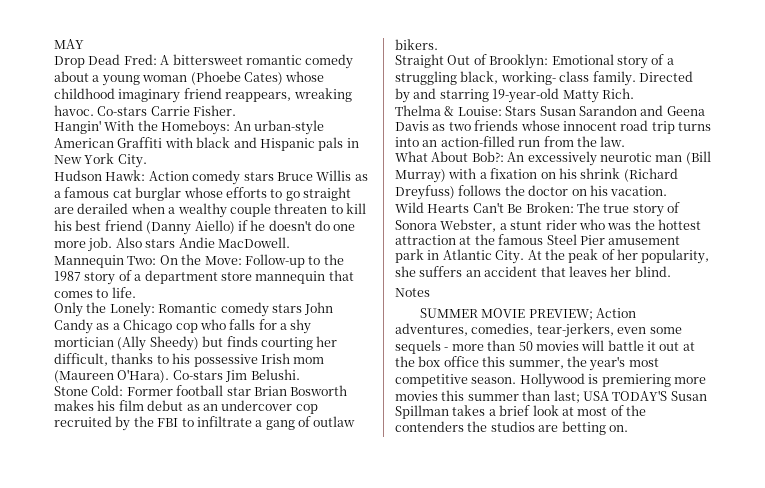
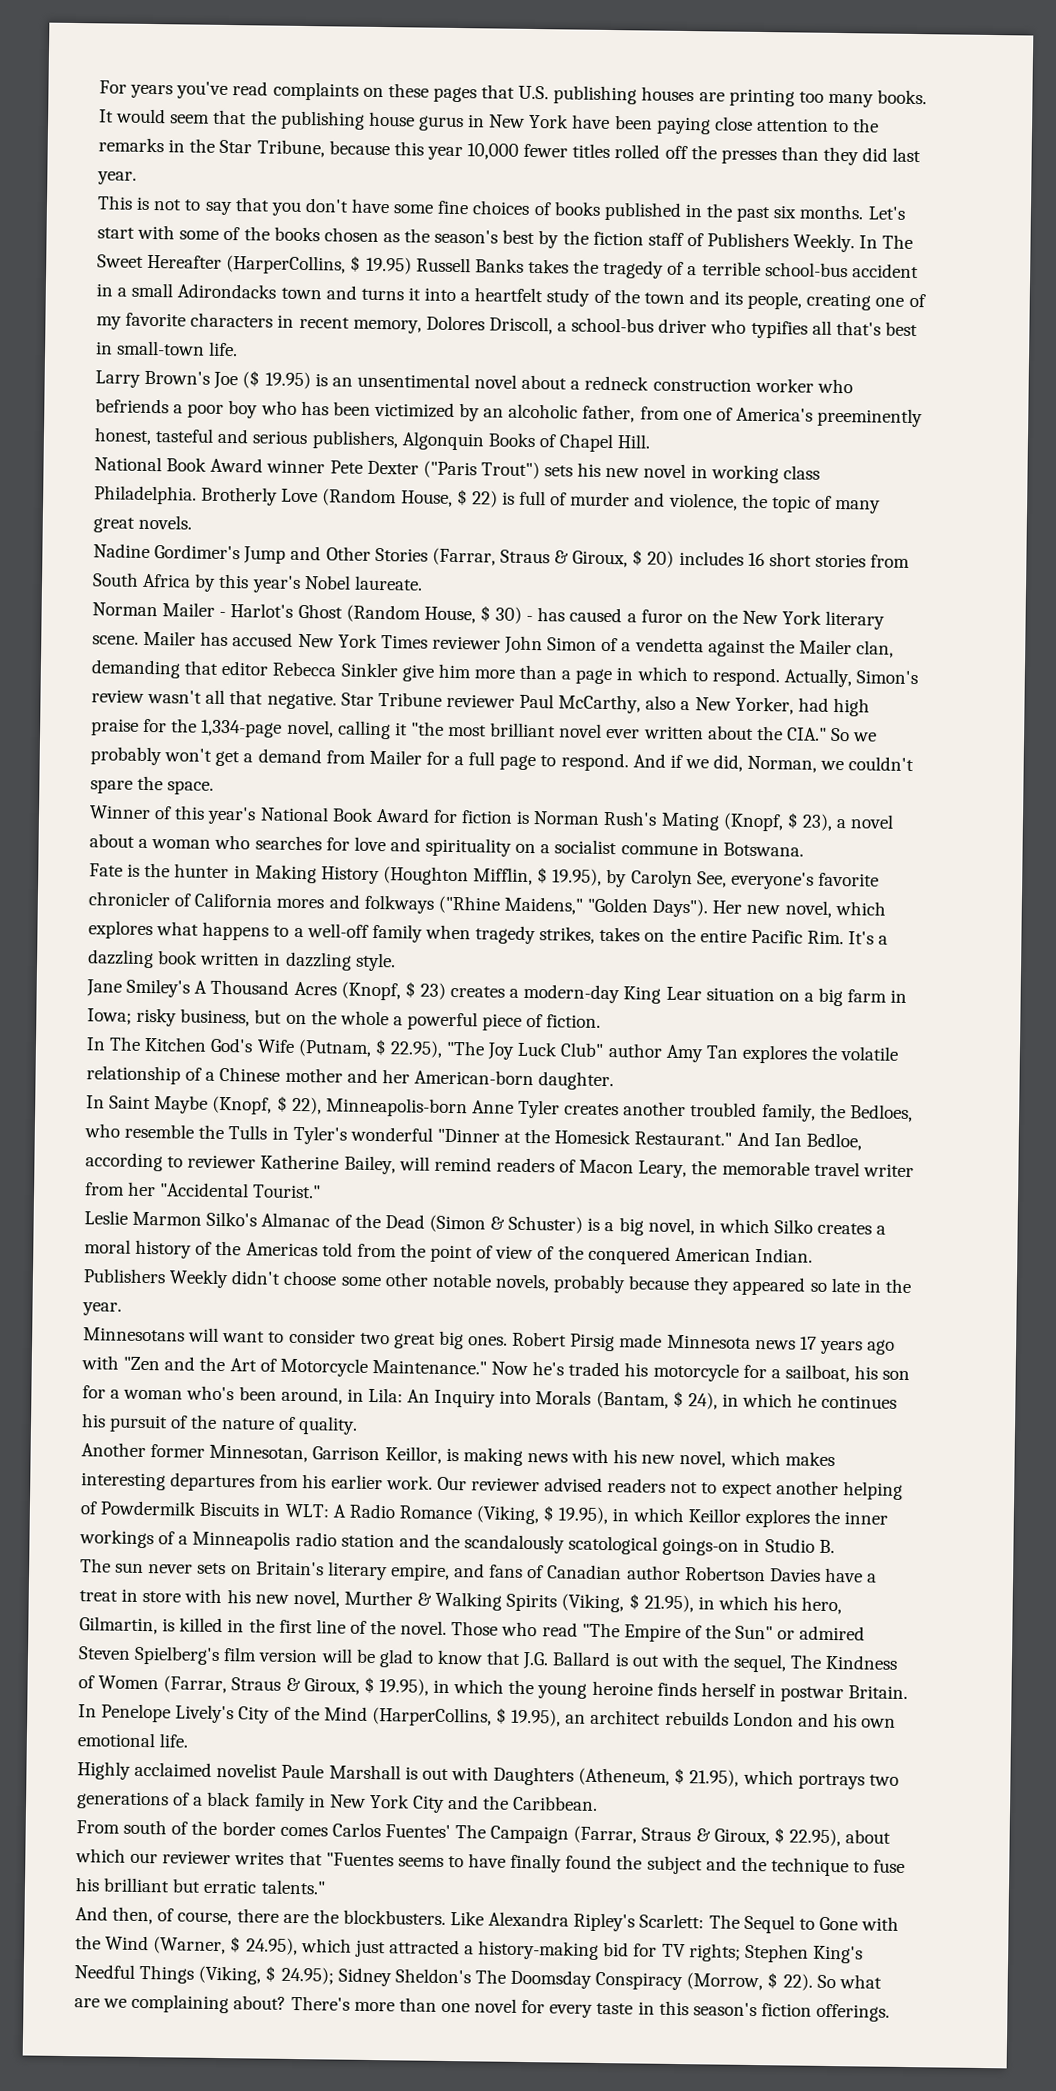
[54,39,84,49] [54,54,354,69] [54,71,325,86] [54,88,352,103] [54,105,237,116] [54,120,324,135] [54,137,359,151] [54,153,147,168] [54,170,368,185] [54,187,351,201] [54,203,366,218] [54,220,356,235] [54,237,290,252] [54,254,344,268] [54,270,354,285] [54,287,136,298] [54,302,334,317] [54,319,312,334] [54,336,338,351] [54,353,325,367] [54,369,300,383] [54,385,348,396] [54,400,318,414] [54,416,356,431] [395,39,438,50] [395,54,674,69] [395,71,693,86] [395,88,634,103] [395,105,705,116] [395,120,711,134] [395,136,626,147] [395,151,711,166] [395,168,678,183] [395,185,668,200] [395,202,680,217] [395,219,701,232] [395,234,681,245] [395,249,710,264] [395,266,671,277] [395,288,430,297] [420,308,637,320] [395,323,682,338] [395,340,695,354] [395,356,659,371] [395,373,706,388] [395,390,707,403] [395,405,646,419] [395,421,628,435] MAY // Drop Dead Fred: A bittersweet romantic comedy about a young woman (Phoebe Cates) whose childhood imaginary friend reappears, wreaking havoc. Co-stars Carrie Fisher. // Hangin' With the Homeboys: An urban-style American Graffiti with black and Hispanic pals in New York City. // Hudson Hawk: Action comedy stars Bruce Willis as a famous cat burglar whose efforts to go straight are derailed when a wealthy couple threaten to kill his best friend (Danny Aiello) if he doesn't do one more job. Also stars Andie MacDowell. // Mannequin Two: On the Move: Follow-up to the 1987 story of a department store mannequin that comes to life. // Only the Lonely: Romantic comedy stars John Candy as a Chicago cop who falls for a shy mortician (Ally Sheedy) but finds courting her difficult, thanks to his possessive Irish mom (Maureen O'Hara). Co-stars Jim Belushi. // Stone Cold: Former football star Brian Bosworth makes his film debut as an undercover cop recruited by the FBI to infiltrate a gang of outlaw bikers. // Straight Out of Brooklyn: Emotional story of a struggling black, working- class family. Directed by and starring 19-year-old Matty Rich. // Thelma & Louise: Stars Susan Sarandon and Geena Davis as two friends whose innocent road trip turns into an action-filled run from the law. // What About Bob?: An excessively neurotic man (Bill Murray) with a fixation on his shrink (Richard Dreyfuss) follows the doctor on his vacation. // Wild Hearts Can't Be Broken: The true story of Sonora Webster, a stunt rider who was the hottest attraction at the famous Steel Pier amusement park in Atlantic City. At the peak of her popularity, she suffers an accident that leaves her blind. // Notes // SUMMER MOVIE PREVIEW; Action adventures, comedies, tear-jerkers, even some sequels - more than 50 movies will battle it out at the box office this summer, the year's most competitive season. Hollywood is premiering more movies this summer than last; USA TODAY'S Susan Spillman takes a brief look at most of the contenders the studios are betting on. -> [99,80,928,108] [99,108,880,135] [98,137,922,166] [97,171,137,185] [97,195,906,223] [97,224,914,253] [97,254,919,279] [96,282,926,311] [96,312,918,339] [96,340,239,357] [95,370,853,394] [95,398,924,428] [94,427,652,453] [94,456,820,484] [94,485,882,514] [93,514,193,533] [93,543,911,568] [92,572,423,593] [92,602,886,630] [92,630,895,658] [91,659,919,688] [91,689,870,717] [91,718,878,742] [90,746,915,773] [90,775,215,795] [89,805,895,832] [89,833,804,857] [89,862,879,890] [88,891,886,918] [88,920,889,945] [87,949,396,972] [86,978,908,1007] [87,1007,602,1031] [86,1036,900,1064] [86,1065,615,1091] [86,1095,913,1123] [84,1123,862,1151] [85,1152,914,1179] [85,1181,322,1199] [84,1210,887,1236] [84,1239,813,1265] [83,1268,911,1296] [82,1302,122,1316] [83,1327,896,1355] [81,1355,911,1383] [82,1385,898,1410] [81,1413,358,1435] [81,1442,835,1468] [81,1472,903,1500] [80,1500,889,1528] [79,1529,835,1556] [80,1558,878,1583] [79,1588,843,1615] [79,1616,866,1643] [78,1645,899,1673] [78,1675,909,1703] [78,1703,897,1728] [77,1732,189,1748] [77,1761,899,1790] [76,1791,599,1813] [76,1819,892,1847] [75,1848,906,1877] [75,1877,326,1895] [75,1906,900,1934] [75,1935,863,1964] [74,1964,882,1991] [74,1993,891,2022] For years you've read complaints on these pages that U.S. publishing houses are printing too many books. It would seem that the publishing house gurus in New York have been paying close attention to the remarks in the Star Tribune, because this year 10,000 fewer titles rolled off the presses than they did last year. // This is not to say that you don't have some fine choices of books published in the past six months. Let's start with some of the books chosen as the season's best by the fiction staff of Publishers Weekly. In The Sweet Hereafter (HarperCollins, $ 19.95) Russell Banks takes the tragedy of a terrible school-bus accident in a small Adirondacks town and turns it into a heartfelt study of the town and its people, creating one of my favorite characters in recent memory, Dolores Driscoll, a school-bus driver who typifies all that's best in small-town life. // Larry Brown's Joe ($ 19.95) is an unsentimental novel about a redneck construction worker who befriends a poor boy who has been victimized by an alcoholic father, from one of America's preeminently honest, tasteful and serious publishers, Algonquin Books of Chapel Hill. // National Book Award winner Pete Dexter ("Paris Trout") sets his new novel in working class Philadelphia. Brotherly Love (Random House, $ 22) is full of murder and violence, the topic of many great novels. // Nadine Gordimer's Jump and Other Stories (Farrar, Straus & Giroux, $ 20) includes 16 short stories from South Africa by this year's Nobel laureate. // Norman Mailer - Harlot's Ghost (Random House, $ 30) - has caused a furor on the New York literary scene. Mailer has accused New York Times reviewer John Simon of a vendetta against the Mailer clan, demanding that editor Rebecca Sinkler give him more than a page in which to respond. Actually, Simon's review wasn't all that negative. Star Tribune reviewer Paul McCarthy, also a New Yorker, had high praise for the 1,334-page novel, calling it "the most brilliant novel ever written about the CIA." So we probably won't get a demand from Mailer for a full page to respond. And if we did, Norman, we couldn't spare the space. // Winner of this year's National Book Award for fiction is Norman Rush's Mating (Knopf, $ 23), a novel about a woman who searches for love and spirituality on a socialist commune in Botswana. // Fate is the hunter in Making History (Houghton Mifflin, $ 19.95), by Carolyn See, everyone's favorite chronicler of California mores and folkways ("Rhine Maidens," "Golden Days"). Her new novel, which explores what happens to a well-off family when tragedy strikes, takes on the entire Pacific Rim. It's a dazzling book written in dazzling style. // Jane Smiley's A Thousand Acres (Knopf, $ 23) creates a modern-day King Lear situation on a big farm in Iowa; risky business, but on the whole a powerful piece of fiction. // In The Kitchen God's Wife (Putnam, $ 22.95), "The Joy Luck Club" author Amy Tan explores the volatile relationship of a Chinese mother and her American-born daughter. // In Saint Maybe (Knopf, $ 22), Minneapolis-born Anne Tyler creates another troubled family, the Bedloes, who resemble the Tulls in Tyler's wonderful "Dinner at the Homesick Restaurant." And Ian Bedloe, according to reviewer Katherine Bailey, will remind readers of Macon Leary, the memorable travel writer from her "Accidental Tourist." // Leslie Marmon Silko's Almanac of the Dead (Simon & Schuster) is a big novel, in which Silko creates a moral history of the Americas told from the point of view of the conquered American Indian. // Publishers Weekly didn't choose some other notable novels, probably because they appeared so late in the year. // Minnesotans will want to consider two great big ones. Robert Pirsig made Minnesota news 17 years ago with "Zen and the Art of Motorcycle Maintenance." Now he's traded his motorcycle for a sailboat, his son for a woman who's been around, in Lila: An Inquiry into Morals (Bantam, $ 24), in which he continues his pursuit of the nature of quality. // Another former Minnesotan, Garrison Keillor, is making news with his new novel, which makes interesting departures from his earlier work. Our reviewer advised readers not to expect another helping of Powdermilk Biscuits in WLT: A Radio Romance (Viking, $ 19.95), in which Keillor explores the inner workings of a Minneapolis radio station and the scandalously scatological goings-on in Studio B. // The sun never sets on Britain's literary empire, and fans of Canadian author Robertson Davies have a treat in store with his new novel, Murther & Walking Spirits (Viking, $ 21.95), in which his hero, Gilmartin, is killed in the first line of the novel. Those who read "The Empire of the Sun" or admired Steven Spielberg's film version will be glad to know that J.G. Ballard is out with the sequel, The Kindness of Women (Farrar, Straus & Giroux, $ 19.95), in which the young heroine finds herself in postwar Britain. In Penelope Lively's City of the Mind (HarperCollins, $ 19.95), an architect rebuilds London and his own emotional life. // Highly acclaimed novelist Paule Marshall is out with Daughters (Atheneum, $ 21.95), which portrays two generations of a black family in New York City and the Caribbean. // From south of the border comes Carlos Fuentes' The Campaign (Farrar, Straus & Giroux, $ 22.95), about which our reviewer writes that "Fuentes seems to have finally found the subject and the technique to fuse his brilliant but erratic talents." // And then, of course, there are the blockbusters. Like Alexandra Ripley's Scarlett: The Sequel to Gone with the Wind (Warner, $ 24.95), which just attracted a history-making bid for TV rights; Stephen King's Needful Things (Viking, $ 24.95); Sidney Sheldon's The Doomsday Conspiracy (Morrow, $ 22). So what are we complaining about? There's more than one novel for every taste in this season's fiction offerings.

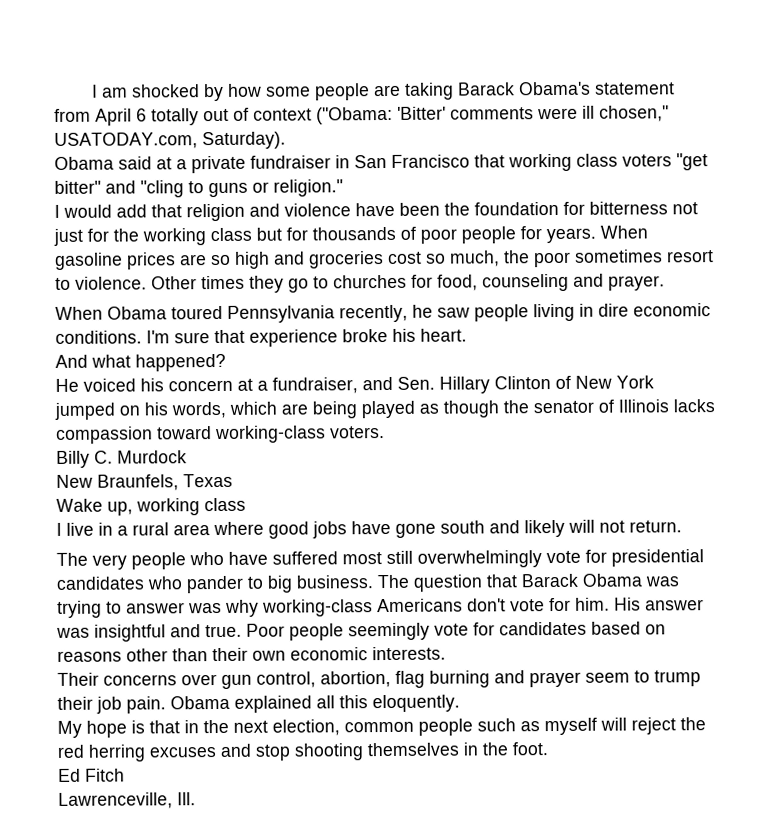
[99,80,928,108] [99,108,880,135] [98,137,922,166] [97,171,137,185] [97,195,906,223] [97,224,914,253] [97,254,919,279] [96,282,926,311] [96,312,918,339] [96,340,239,357] [95,370,853,394] [95,398,924,428] [94,427,652,453] [94,456,820,484] [94,485,882,514] [93,514,193,533] [93,543,911,568] [92,572,423,593] [92,602,886,630] [92,630,895,658] [91,659,919,688] [91,689,870,717] [91,718,878,742] [90,746,915,773] [90,775,215,795] [89,805,895,832] [89,833,804,857] [89,862,879,890] [88,891,886,918] [88,920,889,945] [87,949,396,972] [86,978,908,1007] [87,1007,602,1031] [86,1036,900,1064] [86,1065,615,1091] [86,1095,913,1123] [84,1123,862,1151] [85,1152,914,1179] [85,1181,322,1199] [84,1210,887,1236] [84,1239,813,1265] [83,1268,911,1296] [82,1302,122,1316] [83,1327,896,1355] [81,1355,911,1383] [82,1385,898,1410] [81,1413,358,1435] [81,1442,835,1468] [81,1472,903,1500] [80,1500,889,1528] [79,1529,835,1556] [80,1558,878,1583] [79,1588,843,1615] [79,1616,866,1643] [78,1645,899,1673] [78,1675,909,1703] [78,1703,897,1728] [77,1732,189,1748] [77,1761,899,1790] [76,1791,599,1813] [76,1819,892,1847] [75,1848,906,1877] [75,1877,326,1895] [75,1906,900,1934] [75,1935,863,1964] [74,1964,882,1991] [74,1993,891,2022] For years you've read complaints on these pages that U.S. publishing houses are printing too many books. It would seem that the publishing house gurus in New York have been paying close attention to the remarks in the Star Tribune, because this year 10,000 fewer titles rolled off the presses than they did last year. // This is not to say that you don't have some fine choices of books published in the past six months. Let's start with some of the books chosen as the season's best by the fiction staff of Publishers Weekly. In The Sweet Hereafter (HarperCollins, $ 19.95) Russell Banks takes the tragedy of a terrible school-bus accident in a small Adirondacks town and turns it into a heartfelt study of the town and its people, creating one of my favorite characters in recent memory, Dolores Driscoll, a school-bus driver who typifies all that's best in small-town life. // Larry Brown's Joe ($ 19.95) is an unsentimental novel about a redneck construction worker who befriends a poor boy who has been victimized by an alcoholic father, from one of America's preeminently honest, tasteful and serious publishers, Algonquin Books of Chapel Hill. // National Book Award winner Pete Dexter ("Paris Trout") sets his new novel in working class Philadelphia. Brotherly Love (Random House, $ 22) is full of murder and violence, the topic of many great novels. // Nadine Gordimer's Jump and Other Stories (Farrar, Straus & Giroux, $ 20) includes 16 short stories from South Africa by this year's Nobel laureate. // Norman Mailer - Harlot's Ghost (Random House, $ 30) - has caused a furor on the New York literary scene. Mailer has accused New York Times reviewer John Simon of a vendetta against the Mailer clan, demanding that editor Rebecca Sinkler give him more than a page in which to respond. Actually, Simon's review wasn't all that negative. Star Tribune reviewer Paul McCarthy, also a New Yorker, had high praise for the 1,334-page novel, calling it "the most brilliant novel ever written about the CIA." So we probably won't get a demand from Mailer for a full page to respond. And if we did, Norman, we couldn't spare the space. // Winner of this year's National Book Award for fiction is Norman Rush's Mating (Knopf, $ 23), a novel about a woman who searches for love and spirituality on a socialist commune in Botswana. // Fate is the hunter in Making History (Houghton Mifflin, $ 19.95), by Carolyn See, everyone's favorite chronicler of California mores and folkways ("Rhine Maidens," "Golden Days"). Her new novel, which explores what happens to a well-off family when tragedy strikes, takes on the entire Pacific Rim. It's a dazzling book written in dazzling style. // Jane Smiley's A Thousand Acres (Knopf, $ 23) creates a modern-day King Lear situation on a big farm in Iowa; risky business, but on the whole a powerful piece of fiction. // In The Kitchen God's Wife (Putnam, $ 22.95), "The Joy Luck Club" author Amy Tan explores the volatile relationship of a Chinese mother and her American-born daughter. // In Saint Maybe (Knopf, $ 22), Minneapolis-born Anne Tyler creates another troubled family, the Bedloes, who resemble the Tulls in Tyler's wonderful "Dinner at the Homesick Restaurant." And Ian Bedloe, according to reviewer Katherine Bailey, will remind readers of Macon Leary, the memorable travel writer from her "Accidental Tourist." // Leslie Marmon Silko's Almanac of the Dead (Simon & Schuster) is a big novel, in which Silko creates a moral history of the Americas told from the point of view of the conquered American Indian. // Publishers Weekly didn't choose some other notable novels, probably because they appeared so late in the year. // Minnesotans will want to consider two great big ones. Robert Pirsig made Minnesota news 17 years ago with "Zen and the Art of Motorcycle Maintenance." Now he's traded his motorcycle for a sailboat, his son for a woman who's been around, in Lila: An Inquiry into Morals (Bantam, $ 24), in which he continues his pursuit of the nature of quality. // Another former Minnesotan, Garrison Keillor, is making news with his new novel, which makes interesting departures from his earlier work. Our reviewer advised readers not to expect another helping of Powdermilk Biscuits in WLT: A Radio Romance (Viking, $ 19.95), in which Keillor explores the inner workings of a Minneapolis radio station and the scandalously scatological goings-on in Studio B. // The sun never sets on Britain's literary empire, and fans of Canadian author Robertson Davies have a treat in store with his new novel, Murther & Walking Spirits (Viking, $ 21.95), in which his hero, Gilmartin, is killed in the first line of the novel. Those who read "The Empire of the Sun" or admired Steven Spielberg's film version will be glad to know that J.G. Ballard is out with the sequel, The Kindness of Women (Farrar, Straus & Giroux, $ 19.95), in which the young heroine finds herself in postwar Britain. In Penelope Lively's City of the Mind (HarperCollins, $ 19.95), an architect rebuilds London and his own emotional life. // Highly acclaimed novelist Paule Marshall is out with Daughters (Atheneum, $ 21.95), which portrays two generations of a black family in New York City and the Caribbean. // From south of the border comes Carlos Fuentes' The Campaign (Farrar, Straus & Giroux, $ 22.95), about which our reviewer writes that "Fuentes seems to have finally found the subject and the technique to fuse his brilliant but erratic talents." // And then, of course, there are the blockbusters. Like Alexandra Ripley's Scarlett: The Sequel to Gone with the Wind (Warner, $ 24.95), which just attracted a history-making bid for TV rights; Stephen King's Needful Things (Viking, $ 24.95); Sidney Sheldon's The Doomsday Conspiracy (Morrow, $ 22). So what are we complaining about? There's more than one novel for every taste in this season's fiction offerings. -> [92,81,676,102] [54,105,669,126] [54,131,286,150] [54,153,708,174] [54,179,343,198] [54,201,698,222] [53,225,648,246] [55,249,714,270] [55,273,665,293] [55,303,711,323] [55,328,467,347] [55,353,226,372] [55,375,654,394] [54,399,715,420] [56,425,385,444] [56,450,187,468] [56,473,233,491] [56,497,246,516] [56,519,682,539] [56,549,704,570] [56,573,680,594] [57,597,704,618] [56,621,666,642] [57,646,446,662] [57,670,701,689] [57,694,460,714] [57,717,706,738] [57,742,548,762] [58,768,125,782] [58,792,196,809] I am shocked by how some people are taking Barack Obama's statement from April 6 totally out of context ("Obama: 'Bitter' comments were ill chosen," USATODAY.com, Saturday). // Obama said at a private fundraiser in San Francisco that working class voters "get bitter" and "cling to guns or religion." // I would add that religion and violence have been the foundation for bitterness not just for the working class but for thousands of poor people for years. When gasoline prices are so high and groceries cost so much, the poor sometimes resort to violence. Other times they go to churches for food, counseling and prayer. // When Obama toured Pennsylvania recently, he saw people living in dire economic conditions. I'm sure that experience broke his heart. // And what happened? // He voiced his concern at a fundraiser, and Sen. Hillary Clinton of New York jumped on his words, which are being played as though the senator of Illinois lacks compassion toward working-class voters. // Billy C. Murdock // New Braunfels, Texas // Wake up, working class // I live in a rural area where good jobs have gone south and likely will not return. // The very people who have suffered most still overwhelmingly vote for presidential candidates who pander to big business. The question that Barack Obama was trying to answer was why working-class Americans don't vote for him. His answer was insightful and true. Poor people seemingly vote for candidates based on reasons other than their own economic interests. // Their concerns over gun control, abortion, flag burning and prayer seem to trump their job pain. Obama explained all this eloquently. // My hope is that in the next election, common people such as myself will reject the red herring excuses and stop shooting themselves in the foot. // Ed Fitch // Lawrenceville, Ill.

